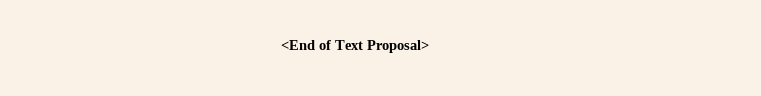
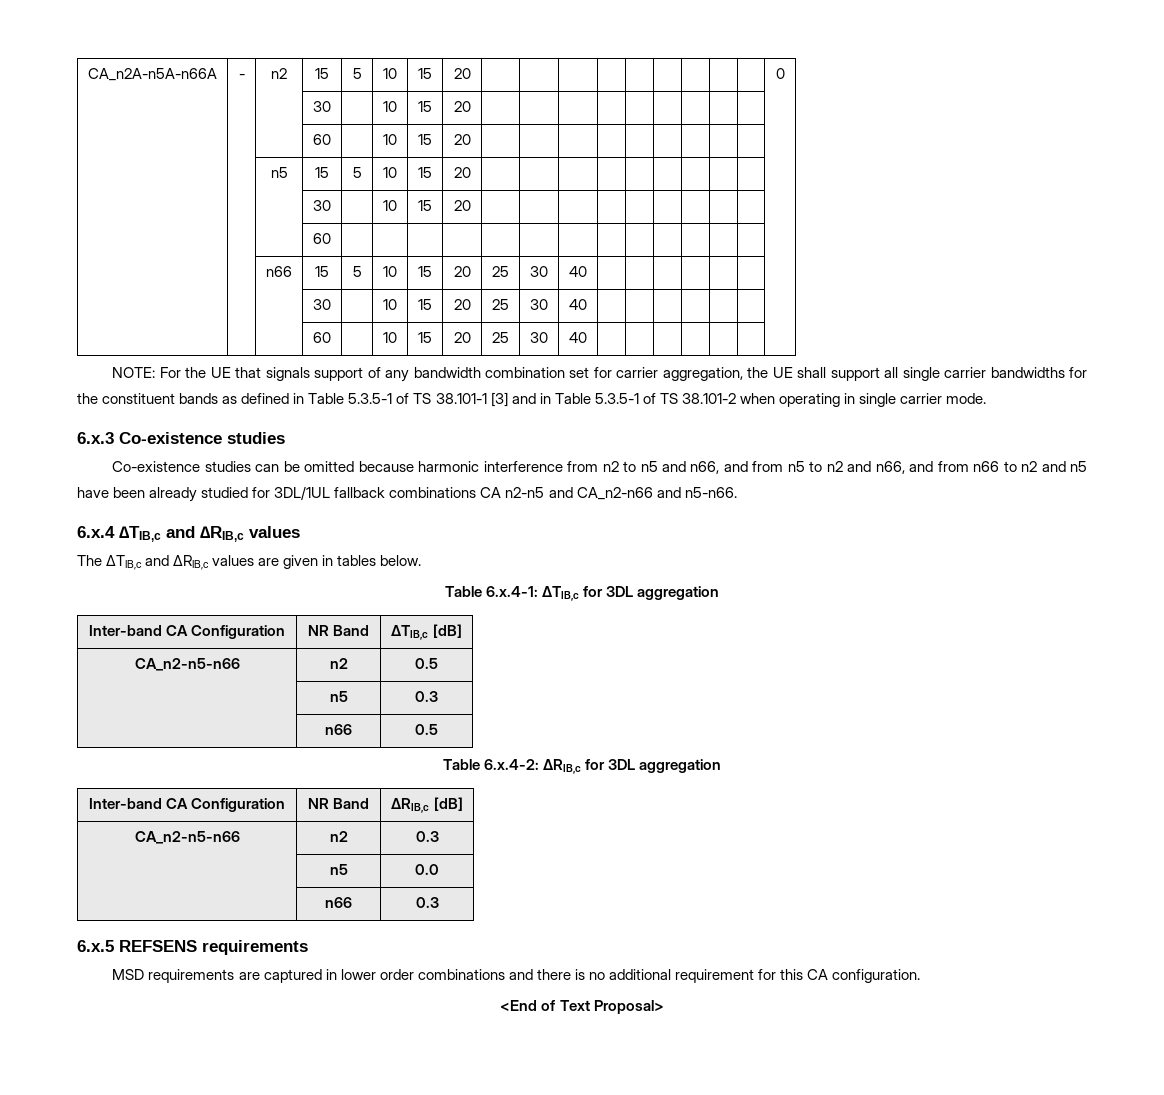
(280, 45) none -> [88,68,217,81] [238,74,245,79] [271,68,287,79] [315,68,329,79] [352,68,362,79] [383,68,397,79] [418,68,432,79] [453,68,471,79] [775,68,785,79] [313,101,331,112] [383,101,397,112] [418,101,432,112] [453,101,471,112] [313,134,331,145] [383,134,397,145] [418,134,432,145] [453,134,471,145] [270,167,288,178] [315,167,329,178] [352,167,362,178] [383,167,397,178] [418,167,432,178] [453,167,471,178] [313,200,331,211] [383,200,397,211] [418,200,432,211] [453,200,471,211] [313,233,331,244] [266,266,292,277] [315,266,329,277] [352,266,362,277] [383,266,397,277] [418,266,432,277] [453,266,471,277] [492,266,509,277] [530,266,548,277] [569,266,587,277] [313,299,331,310] [383,299,397,310] [418,299,432,310] [453,299,471,310] [492,299,509,310] [530,299,548,310] [569,299,587,310] [313,332,331,343] [383,332,397,343] [418,332,432,343] [453,332,471,343] [492,332,509,343] [530,332,548,343] [569,332,587,343] [112,367,1088,382] [77,392,987,407] [77,432,285,444] [112,461,1088,474] [77,486,737,502] [77,526,300,542] [77,555,422,570] [444,586,720,601] [88,625,286,639] [307,625,370,636] [391,624,462,640] [134,658,240,671] [329,658,348,669] [415,658,438,669] [329,691,348,702] [415,691,438,702] [325,724,352,735] [415,724,438,735] [442,759,722,774] [88,798,286,812] [307,798,370,809] [391,797,463,813] [134,831,240,844] [329,831,348,842] [415,831,439,842] [329,864,348,875] [415,864,439,875] [325,897,352,908] [415,897,439,908] [77,940,308,955] [112,969,921,983] CA_n2A-n5A-n66A | - | n2 | 15 | 5 | 10 | 15 | 20 | | | | | | | | | | 0 // | | | 30 | | 10 | 15 | 20 | | | | | | | | | | // | | | 60 | | 10 | 15 | 20 | | | | | | | | | | // | | n5 | 15 | 5 | 10 | 15 | 20 | | | | | | | | | | // | | | 30 | | 10 | 15 | 20 | | | | | | | | | | // | | | 60 | | | | | | | | | | | | | | // | | n66 | 15 | 5 | 10 | 15 | 20 | 25 | 30 | 40 | | | | | | | // | | | 30 | | 10 | 15 | 20 | 25 | 30 | 40 | | | | | | | // | | | 60 | | 10 | 15 | 20 | 25 | 30 | 40 | | | | | | | // NOTE: For the UE that signals support of any bandwidth combination set for carrier aggregation, the UE shall support all single carrier bandwidths for the constituent bands as defined in Table 5.3.5-1 of TS 38.101-1 [3] and in Table 5.3.5-1 of TS 38.101-2 when operating in single carrier mode. // 6.x.3 Co-existence studies // Co-existence studies can be omitted because harmonic interference from n2 to n5 and n66, and from n5 to n2 and n66, and from n66 to n2 and n5 have been already studied for 3DL/1UL fallback combinations CA n2-n5 and CA_n2-n66 and n5-n66. // 6.x.4 ∆TIB,c and ∆RIB,c values // The ΔTIB,c and ΔRIB,c values are given in tables below. // Table 6.x.4-1: ΔTIB,c for 3DL aggregation // Inter-band CA Configuration | NR Band | ΔTIB,c [dB] // CA_n2-n5-n66 | n2 | 0.5 // | n5 | 0.3 // | n66 | 0.5 // Table 6.x.4-2: ΔRIB,c for 3DL aggregation // Inter-band CA Configuration | NR Band | ΔRIB,c [dB] // CA_n2-n5-n66 | n2 | 0.3 // | n5 | 0.0 // | n66 | 0.3 // 6.x.5 REFSENS requirements // MSD requirements are captured in lower order combinations and there is no additional requirement for this CA configuration. //

